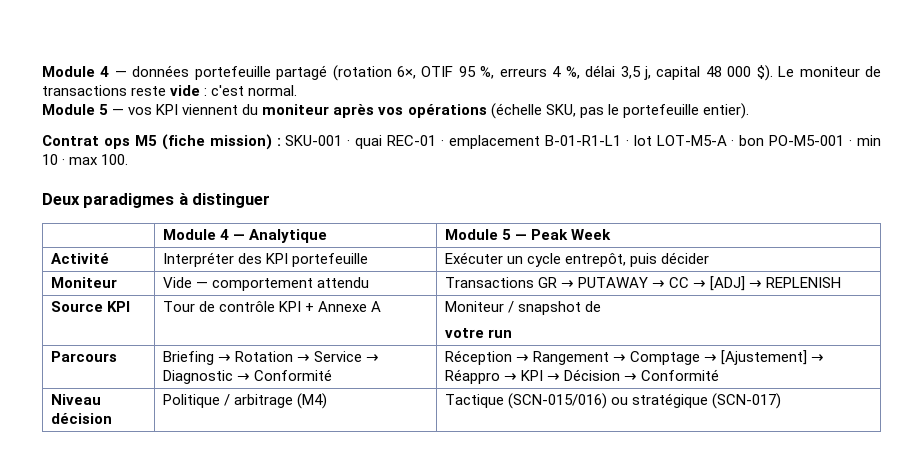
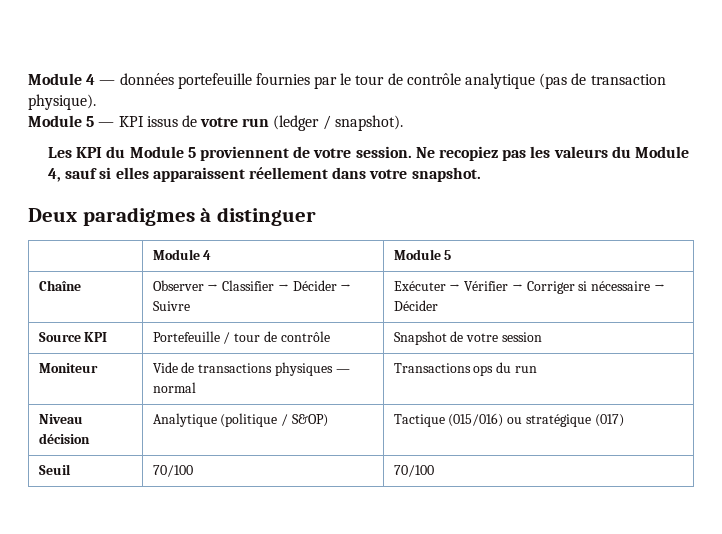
[276,65,881,81] [42,85,298,96] [42,103,749,119] [42,134,881,150] [42,154,129,165] partagé (rotation 6×, OTIF 95 %, erreurs 4 %, délai 3,5 j, capital 48 000 $). Le moniteur de transactions reste vide : c'est normal. // Module 5 — vos KPI viennent du moniteur après vos opérations (échelle SKU, pas le portefeuille entier). // Contrat ops M5 (fiche mission) : SKU-001 · quai REC-01 · emplacement B-01-R1-L1 · lot LOT-M5-A · bon PO-M5-001 · min 10 · max 100. -> [255,73,666,89] [28,94,96,110] [28,115,403,131] [48,146,689,161] [48,167,481,182] fournies par le tour de contrôle analytique (pas de transaction physique). // Module 5 — KPI issus de votre run (ledger / snapshot). // Les KPI du Module 5 proviennent de votre session. Ne recopiez pas les valeurs du Module 4, sauf si elles apparaissent réellement dans votre snapshot.
[233,229,328,243] [444,229,612,240] [50,253,109,264] [162,252,369,267] [444,252,710,267] [50,277,117,288] [162,277,370,291] [444,276,842,291] [50,301,130,312] [162,301,382,312] [444,301,602,315] [444,328,512,338] [50,351,117,362] [162,351,380,365] [162,369,333,384] [444,350,825,365] [444,369,720,384] [50,394,101,405] [50,413,112,424] [162,393,328,409] — Analytique | Module 5 — Peak Week // Activité | Interpréter des KPI portefeuille | Exécuter un cycle entrepôt, puis décider // Moniteur | Vide — comportement attendu | Transactions GR → PUTAWAY → CC → [ADJ] → REPLENISH // Source KPI | Tour de contrôle KPI + Annexe A | Moniteur / snapshot de // votre run // Parcours | Briefing → Rotation → Service → Diagnostic → Conformité | Réception → Rangement → Comptage → [Ajustement] → Réappro → KPI → Décision → Conformité // Niveau décision | Politique / arbitrage (M4) -> [393,249,452,260] [38,280,81,291] [152,280,352,291] [152,301,190,311] [393,281,666,294] [393,300,438,311] [38,332,108,342] [152,331,330,344] [393,331,542,345] [38,363,98,373] [152,362,350,376] [152,382,196,393] [393,362,537,376] [38,414,83,424] [38,433,90,444] [152,413,328,427] | Module 5 // Chaîne | Observer → Classifier → Décider → Suivre | Exécuter → Vérifier → Corriger si nécessaire → Décider // Source KPI | Portefeuille / tour de contrôle | Snapshot de votre session // Moniteur | Vide de transactions physiques — normal | Transactions ops du run // Niveau décision | Analytique (politique / S&OP)
[507,393,607,409] (SCN-015/016) -> [448,413,504,427] (015/016)
[712,393,782,409] (SCN-017) -> [594,414,624,427] [38,464,71,475] [152,465,193,477] [393,465,434,477] (017) // Seuil | 70/100 | 70/100

